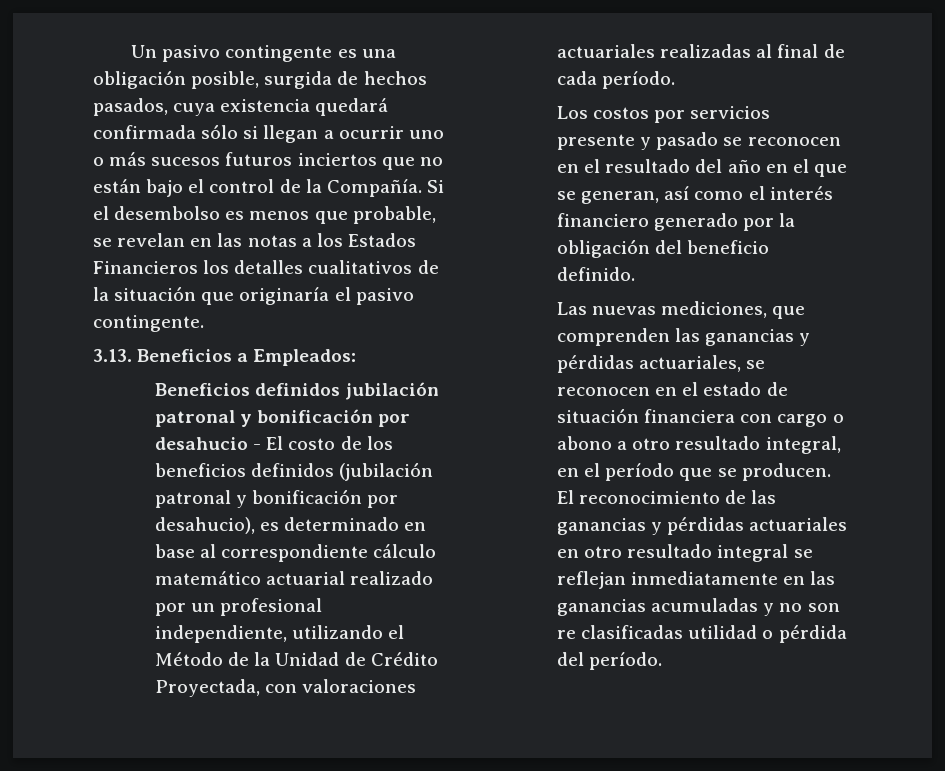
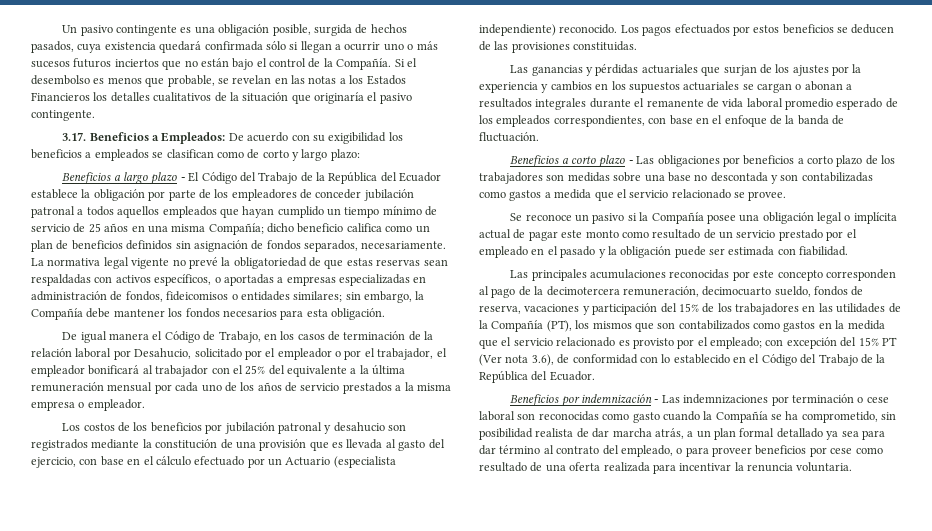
[93,349,132,362] 3.13. -> [62,132,87,141] 3.17.
[155,382,440,400] [155,409,411,427] [155,436,393,450] [155,462,434,481] [155,489,399,508] [155,517,427,534] [155,544,437,562] [155,571,434,585] [155,598,323,616] [155,625,405,643] [155,652,438,666] [155,679,417,697] [557,44,845,58] [557,71,676,89] [557,106,771,123] [557,132,841,150] [557,159,847,177] [557,186,833,204] [557,213,796,231] [557,239,770,258] [557,267,636,281] [557,301,806,319] [557,328,811,346] [557,355,766,373] [557,382,788,396] [557,408,844,427] [557,436,841,454] [557,463,831,481] [557,490,777,504] [557,517,848,535] [557,544,813,562] [557,571,836,589] [557,598,840,616] [557,625,847,643] [557,652,663,670] // Beneficios definidos jubilación patronal y bonificación por desahucio - El costo de los beneficios definidos (jubilación patronal y bonificación por desahucio), es determinado en base al correspondiente cálculo matemático actuarial realizado por un profesional independiente, utilizando el Método de la Unidad de Crédito Proyectada, con valoraciones actuariales realizadas al final de cada período. // Los costos por servicios presente y pasado se reconocen en el resultado del año en el que se generan, así como el interés financiero generado por la obligación del beneficio definido. // Las nuevas mediciones, que comprenden las ganancias y pérdidas actuariales, se reconocen en el estado de situación financiera con cargo o abono a otro resultado integral, en el período que se producen. El reconocimiento de las ganancias y pérdidas actuariales en otro resultado integral se reflejan inmediatamente en las ganancias acumuladas y no son re clasificadas utilidad o pérdida del período. -> [228,132,403,144] [31,149,360,161] [62,171,442,185] [31,189,414,201] [31,206,438,218] [31,223,430,235] [31,240,447,252] [31,257,448,269] [31,274,427,286] [31,291,425,303] [31,308,385,320] [62,331,434,343] [31,348,447,360] [31,364,406,377] [31,382,451,394] [31,399,145,411] [62,422,407,434] [31,439,445,451] [31,456,396,468] [479,24,895,36] [479,41,638,53] [510,64,862,76] [479,81,853,93] [479,98,898,110] [479,115,845,127] [479,132,539,142] [510,155,896,168] [479,172,873,184] [479,189,787,201] [510,212,897,224] [479,229,857,241] [479,246,849,258] [510,269,896,281] [479,286,864,298] [479,303,901,315] [479,320,885,332] [479,337,897,349] [479,354,886,366] [479,370,595,383] [510,394,889,407] [479,411,897,423] [479,428,885,440] [479,445,883,457] [479,462,853,474] De acuerdo con su exigibilidad los beneficios a empleados se clasifican como de corto y largo plazo: // Beneficios a largo plazo - El Código del Trabajo de la República del Ecuador establece la obligación por parte de los empleadores de conceder jubilación patronal a todos aquellos empleados que hayan cumplido un tiempo mínimo de servicio de 25 años en una misma Compañía; dicho beneficio califica como un plan de beneficios definidos sin asignación de fondos separados, necesariamente. La normativa legal vigente no prevé la obligatoriedad de que estas reservas sean respaldadas con activos específicos, o aportadas a empresas especializadas en administración de fondos, fideicomisos o entidades similares; sin embargo, la Compañía debe mantener los fondos necesarios para esta obligación. // De igual manera el Código de Trabajo, en los casos de terminación de la relación laboral por Desahucio, solicitado por el empleador o por el trabajador, el empleador bonificará al trabajador con el 25% del equivalente a la última remuneración mensual por cada uno de los años de servicio prestados a la misma empresa o empleador. // Los costos de los beneficios por jubilación patronal y desahucio son registrados mediante la constitución de una provisión que es llevada al gasto del ejercicio, con base en el cálculo efectuado por un Actuario (especialista independiente) reconocido. Los pagos efectuados por estos beneficios se deducen de las provisiones constituidas. // Las ganancias y pérdidas actuariales que surjan de los ajustes por la experiencia y cambios en los supuestos actuariales se cargan o abonan a resultados integrales durante el remanente de vida laboral promedio esperado de los empleados correspondientes, con base en el enfoque de la banda de fluctuación. // Beneficios a corto plazo - Las obligaciones por beneficios a corto plazo de los trabajadores son medidas sobre una base no descontada y son contabilizadas como gastos a medida que el servicio relacionado se provee. // Se reconoce un pasivo si la Compañía posee una obligación legal o implícita actual de pagar este monto como resultado de un servicio prestado por el empleado en el pasado y la obligación puede ser estimada con fiabilidad. // Las principales acumulaciones reconocidas por este concepto corresponden al pago de la decimotercera remuneración, decimocuarto sueldo, fondos de reserva, vacaciones y participación del 15% de los trabajadores en las utilidades de la Compañía (PT), los mismos que son contabilizados como gastos en la medida que el servicio relacionado es provisto por el empleado; con excepción del 15% PT (Ver nota 3.6), de conformidad con lo establecido en el Código del Trabajo de la República del Ecuador. // Beneficios por indemnización - Las indemnizaciones por terminación o cese laboral son reconocidas como gasto cuando la Compañía se ha comprometido, sin posibilidad realista de dar marcha atrás, a un plan formal detallado ya sea para dar término al contrato del empleado, o para proveer beneficios por cese como resultado de una oferta realizada para incentivar la renuncia voluntaria.

